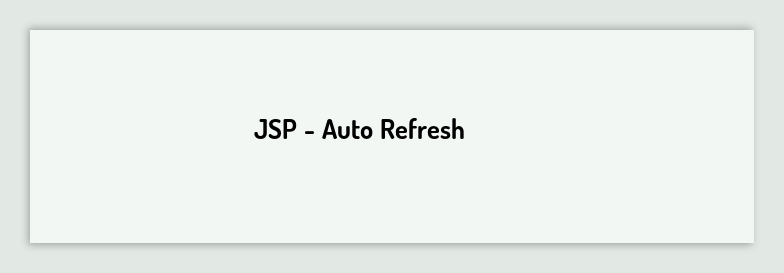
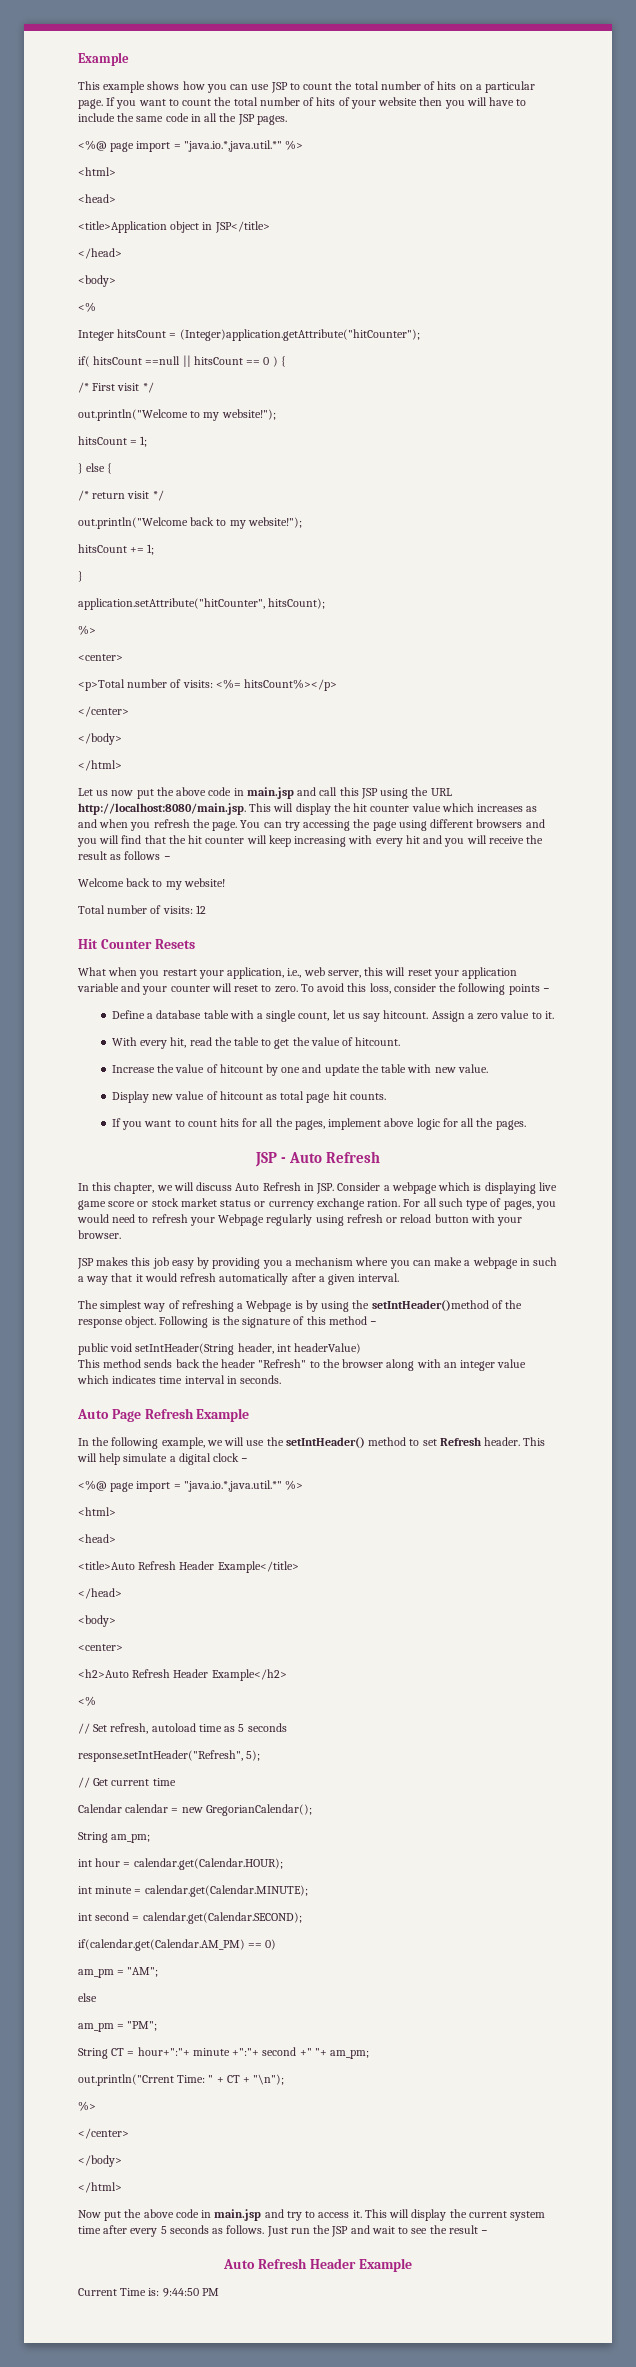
[253,118,466,139] JSP - Auto Refresh -> [78,52,129,66] [78,81,536,93] [78,97,527,109] [78,113,287,125] [78,140,304,152] [78,167,116,176] [78,194,116,203] [78,221,270,233] [78,248,122,259] [78,275,116,287] [78,302,96,312] [78,329,420,341] [78,355,286,367] [78,382,154,393] [78,409,276,421] [78,436,148,447] [78,463,113,474] [78,490,164,501] [78,517,302,529] [78,544,155,555] [78,571,83,582] [78,598,326,610] [78,625,96,635] [78,654,123,661] [78,679,338,691] [78,706,129,717] [78,733,122,745] [78,760,122,771] [78,787,452,799] [78,803,538,815] [78,819,545,831] [77,835,544,847] [78,851,171,860] [78,878,225,890] [78,905,206,914] [78,939,195,949] [78,967,518,979] [77,983,550,995] [111,1010,554,1022] [111,1037,401,1049] [111,1064,488,1076] [111,1091,386,1103] [111,1118,526,1130] [254,1151,381,1167] [78,1182,557,1194] [78,1198,556,1210] [77,1214,523,1226] [78,1230,121,1239] [77,1257,558,1269] [78,1273,400,1285] [78,1300,523,1312] [78,1316,378,1328] [78,1343,362,1355] [78,1359,527,1371] [77,1375,282,1384] [77,1408,250,1422] [78,1437,546,1449] [77,1453,249,1465] [78,1480,304,1492] [78,1507,116,1516] [78,1534,116,1543] [78,1561,299,1573] [78,1588,122,1599] [78,1615,116,1627] [78,1644,123,1651] [78,1669,287,1681] [78,1696,96,1706] [78,1723,287,1734] [78,1750,261,1762] [78,1777,176,1788] [78,1804,312,1816] [78,1832,151,1843] [78,1858,283,1870] [78,1885,308,1897] [78,1912,302,1924] [78,1939,277,1951] [78,1967,159,1978] [78,1993,97,2002] [78,2021,158,2032] [78,2047,370,2059] [78,2074,285,2086] [78,2101,96,2111] [78,2128,129,2139] [78,2155,122,2167] [78,2182,122,2193] [78,2209,546,2221] [78,2225,489,2237] [223,2258,412,2272] [78,2288,219,2297] Example // This example shows how you can use JSP to count the total number of hits on a particular page. If you want to count the total number of hits of your website then you will have to include the same code in all the JSP pages. // <%@ page import = "java.io.*,java.util.*" %> // <html> // <head> // <title>Application object in JSP</title> // </head> // <body> // <% // Integer hitsCount = (Integer)application.getAttribute("hitCounter"); // if( hitsCount ==null || hitsCount == 0 ) { // /* First visit */ // out.println("Welcome to my website!"); // hitsCount = 1; // } else { // /* return visit */ // out.println("Welcome back to my website!"); // hitsCount += 1; // } // application.setAttribute("hitCounter", hitsCount); // %> // <center> // <p>Total number of visits: <%= hitsCount%></p> // </center> // </body> // </html> // Let us now put the above code in main.jsp and call this JSP using the URL http://localhost:8080/main.jsp. This will display the hit counter value which increases as and when you refresh the page. You can try accessing the page using different browsers and you will find that the hit counter will keep increasing with every hit and you will receive the result as follows − // Welcome back to my website! // Total number of visits: 12 // Hit Counter Resets // What when you restart your application, i.e., web server, this will reset your application variable and your counter will reset to zero. To avoid this loss, consider the following points − // Define a database table with a single count, let us say hitcount. Assign a zero value to it. // With every hit, read the table to get the value of hitcount. // Increase the value of hitcount by one and update the table with new value. // Display new value of hitcount as total page hit counts. // If you want to count hits for all the pages, implement above logic for all the pages. // JSP - Auto Refresh // In this chapter, we will discuss Auto Refresh in JSP. Consider a webpage which is displaying live game score or stock market status or currency exchange ration. For all such type of pages, you would need to refresh your Webpage regularly using refresh or reload button with your browser. // JSP makes this job easy by providing you a mechanism where you can make a webpage in such a way that it would refresh automatically after a given interval. // The simplest way of refreshing a Webpage is by using the setIntHeader()method of the response object. Following is the signature of this method − // public void setIntHeader(String header, int headerValue) // This method sends back the header "Refresh" to the browser along with an integer value which indicates time interval in seconds. // Auto Page Refresh Example // In the following example, we will use the setIntHeader() method to set Refresh header. This will help simulate a digital clock − // <%@ page import = "java.io.*,java.util.*" %> // <html> // <head> // <title>Auto Refresh Header Example</title> // </head> // <body> // <center> // <h2>Auto Refresh Header Example</h2> // <% // // Set refresh, autoload time as 5 seconds // response.setIntHeader("Refresh", 5); // // Get current time // Calendar calendar = new GregorianCalendar(); // String am_pm; // int hour = calendar.get(Calendar.HOUR); // int minute = calendar.get(Calendar.MINUTE); // int second = calendar.get(Calendar.SECOND); // if(calendar.get(Calendar.AM_PM) == 0) // am_pm = "AM"; // else // am_pm = "PM"; // String CT = hour+":"+ minute +":"+ second +" "+ am_pm; // out.println("Crrent Time: " + CT + "\n"); // %> // </center> // </body> // </html> // Now put the above code in main.jsp and try to access it. This will display the current system time after every 5 seconds as follows. Just run the JSP and wait to see the result − // Auto Refresh Header Example // Current Time is: 9:44:50 PM

